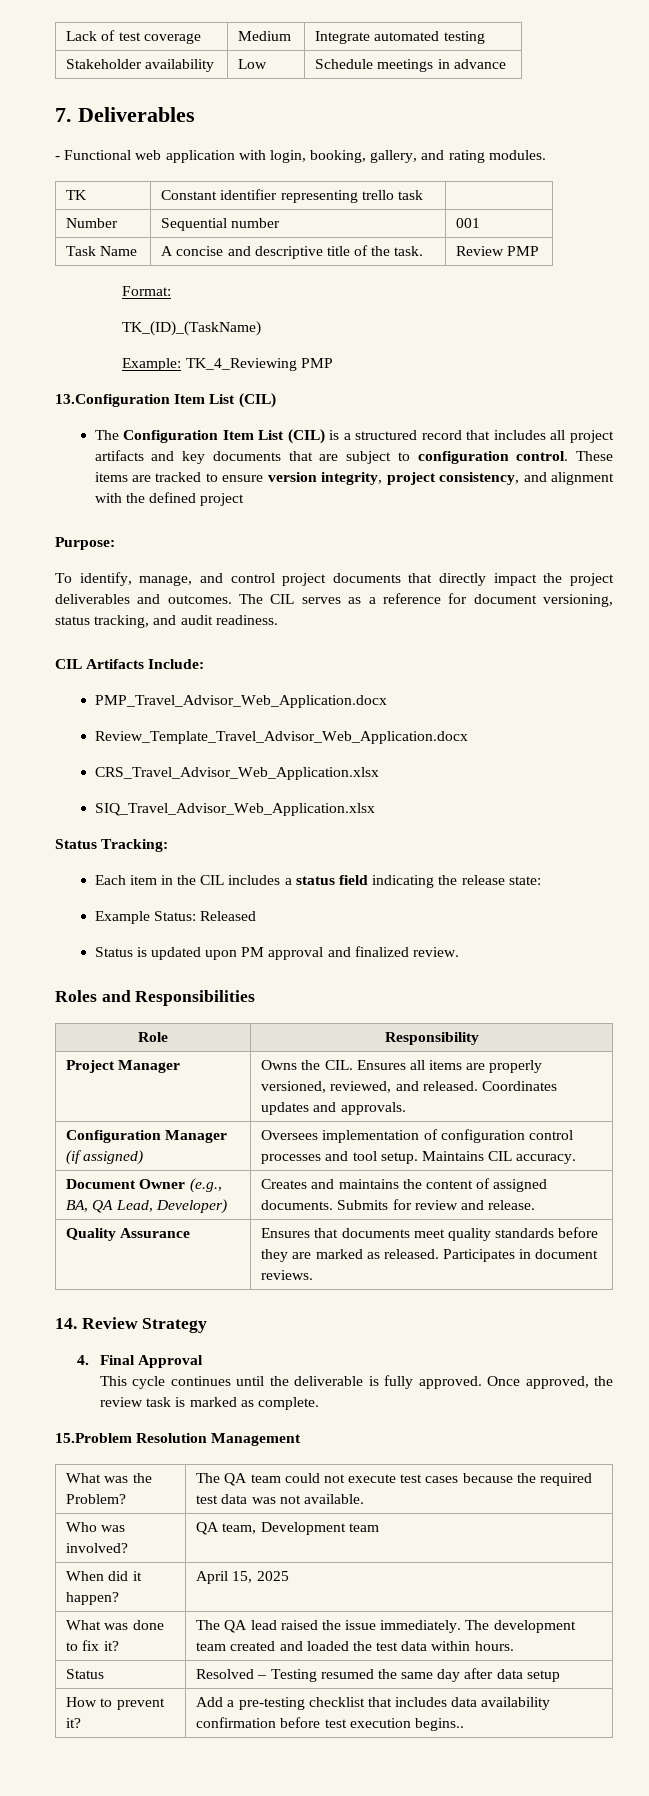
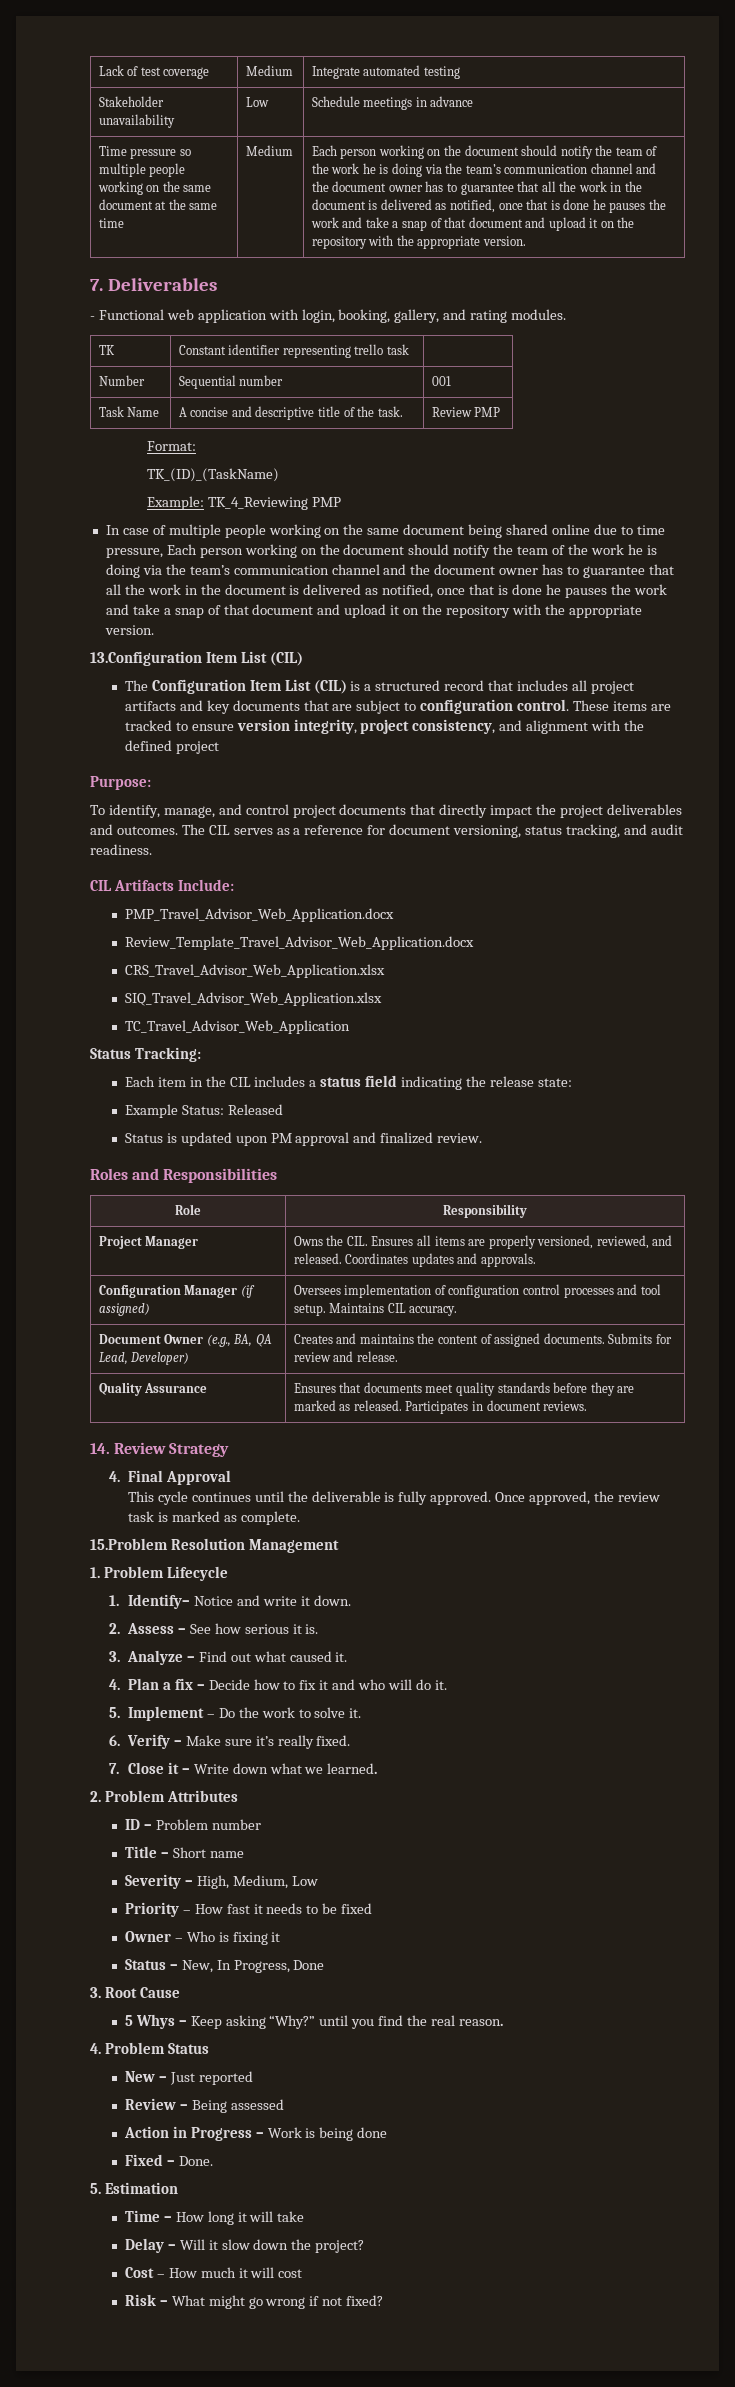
[145,59,215,72] availability -> [98,114,175,128] unavailability
(506, 64) none -> [98,146,191,159] [98,163,186,177] [97,181,212,195] [98,199,218,210] [98,218,124,228] [245,145,293,156] [311,145,658,159] [311,163,657,177] [311,181,642,195] [311,199,666,213] [310,217,635,231] [311,235,526,249] // Time pressure so multiple people working on the same document at the same time | Medium | Each person working on the document should notify the team of the work he is doing via the team’s communication channel and the document owner has to guarantee that all the work in the document is delivered as notified, once that is done he pauses the work and take a snap of that document and upload it on the repository with the appropriate version.
(333, 363) none -> [105,524,665,538] [105,544,657,558] [105,564,674,578] [105,584,667,598] [105,604,642,618] [104,625,154,635] // In case of multiple people working on the same document being shared online due to time pressure, Each person working on the document should notify the team of the work he is doing via the team’s communication channel and the document owner has to guarantee that all the work in the document is delivered as notified, once that is done he pauses the work and take a snap of that document and upload it on the repository with the appropriate version.
(375, 809) none -> [124,1020,350,1034] // TC_Travel_Advisor_Web_Application
[66,1473,152,1483] [66,1494,127,1504] [196,1473,593,1486] [196,1494,364,1504] [66,1522,126,1532] [66,1543,129,1553] [196,1522,379,1535] [66,1571,142,1581] [66,1592,120,1605] [196,1571,289,1584] [66,1620,164,1630] [66,1640,119,1651] [196,1620,576,1633] [196,1641,514,1651] [66,1669,105,1679] [196,1668,560,1682] [66,1697,165,1710] [66,1718,82,1728] [196,1697,551,1710] [196,1717,464,1731] // What was the Problem? | The QA team could not execute test cases because the required test data was not available. // Who was involved? | QA team, Development team // When did it happen? | April 15, 2025 // What was done to fix it? | The QA lead raised the issue immediately. The development team created and loaded the test data within hours. // Status | Resolved – Testing resumed the same day after data setup // How to prevent it? | Add a pre-testing checklist that includes data availability confirmation before test execution begins.. -> [90,1566,228,1581] [108,1594,351,1609] [108,1623,319,1634] [108,1650,348,1665] [108,1678,447,1690] [108,1706,362,1721] [108,1734,351,1749] [108,1762,378,1774] [90,1790,238,1802] [124,1819,261,1830] [124,1846,244,1858] [124,1874,318,1889] [124,1902,373,1917] [124,1931,281,1945] [124,1959,325,1973] [90,1987,180,1998] [124,2014,503,2029] [90,2042,209,2054] [124,2071,253,2085] [124,2098,284,2113] [123,2126,388,2141] [124,2154,213,2166] [90,2182,178,2194] [124,2210,305,2225] [124,2238,365,2253] [124,2267,303,2278] [124,2294,384,2309] // 1. Problem Lifecycle // 1. Identify– Notice and write it down. // 2. Assess – See how serious it is. // 3. Analyze – Find out what caused it. // 4. Plan a fix – Decide how to fix it and who will do it. // 5. Implement – Do the work to solve it. // 6. Verify – Make sure it’s really fixed. // 7. Close it – Write down what we learned. // 2. Problem Attributes // ID – Problem number // Title – Short name // Severity – High, Medium, Low // Priority – How fast it needs to be fixed // Owner – Who is fixing it // Status – New, In Progress, Done // 3. Root Cause // 5 Whys – Keep asking “Why?” until you find the real reason. // 4. Problem Status // New – Just reported // Review – Being assessed // Action in Progress – Work is being done // Fixed – Done. // 5. Estimation // Time – How long it will take // Delay – Will it slow down the project? // Cost – How much it will cost // Risk – What might go wrong if not fixed?

